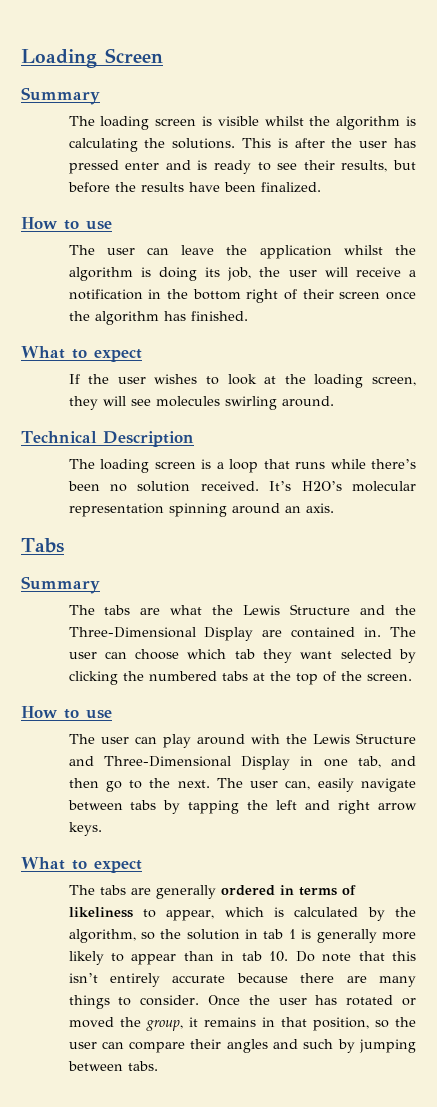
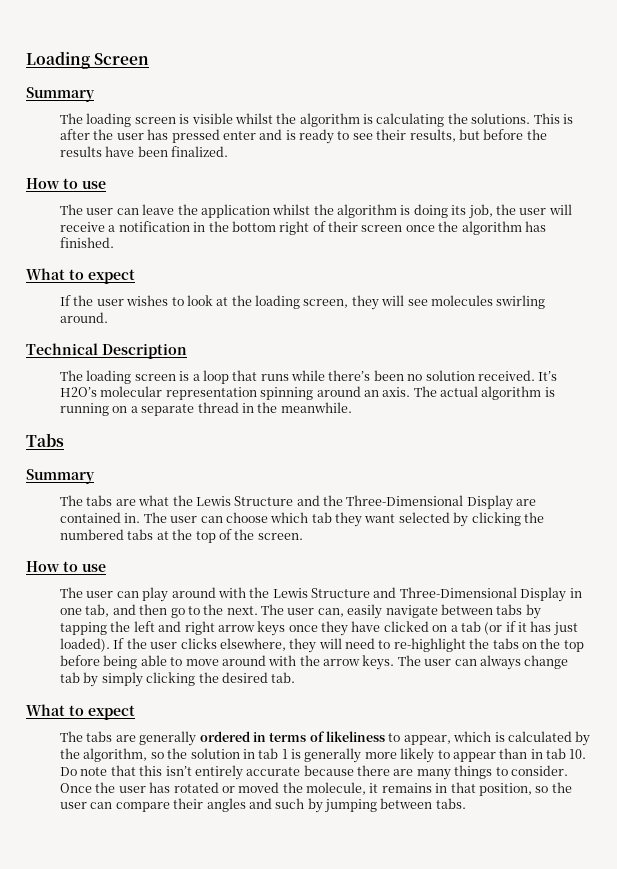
(334, 508) none -> [413,386,555,400] [60,402,352,416] The actual algorithm is running on a separate thread in the meanwhile.
[68,822,102,836] keys. -> [257,621,578,636] [60,638,584,653] [60,655,569,670] [60,672,296,687] keys once they have clicked on a tab (or if it has just loaded). If the user clicks elsewhere, they will need to re-highlight the tabs on the top before being able to move around with the arrow keys. The user can always change tab by simply clicking the desired tab.
[145,1020,183,1031] group, -> [306,782,367,795] molecule,

